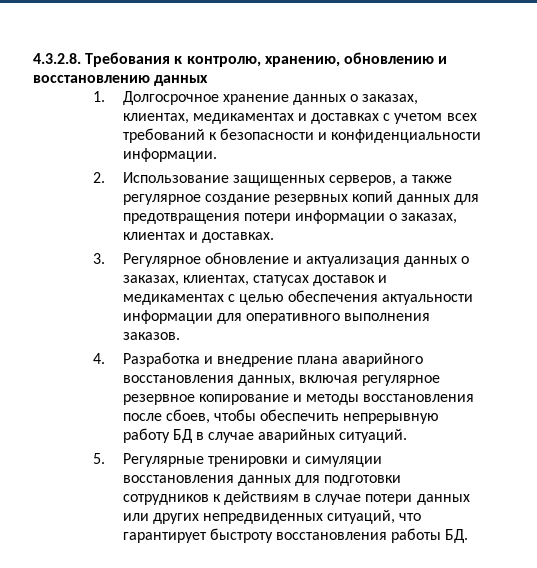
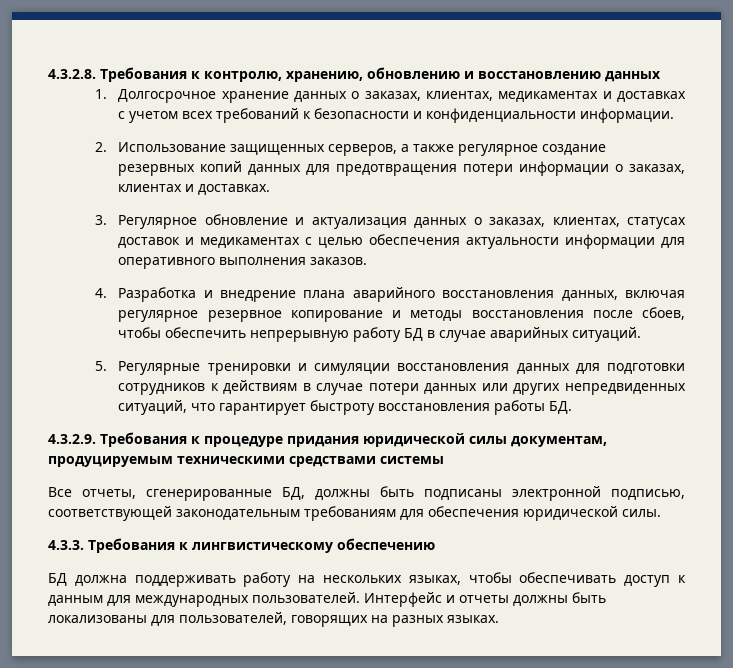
(469, 536) none -> [48,432,607,447] [48,456,444,467] [48,486,685,501] [48,506,661,521] [48,538,435,553] [48,572,686,587] [48,592,606,607] [48,612,499,627] // 4.3.2.9. Требования к процедуре придания юридической силы документам, продуцируемым техническими средствами системы // Все отчеты, сгенерированные БД, должны быть подписаны электронной подписью, соответствующей законодательным требованиям для обеспечения юридической силы. // 4.3.3. Требования к лингвистическому обеспечению // БД должна поддерживать работу на нескольких языках, чтобы обеспечивать доступ к данным для международных пользователей. Интерфейс и отчеты должны быть локализованы для пользователей, говорящих на разных языках.

